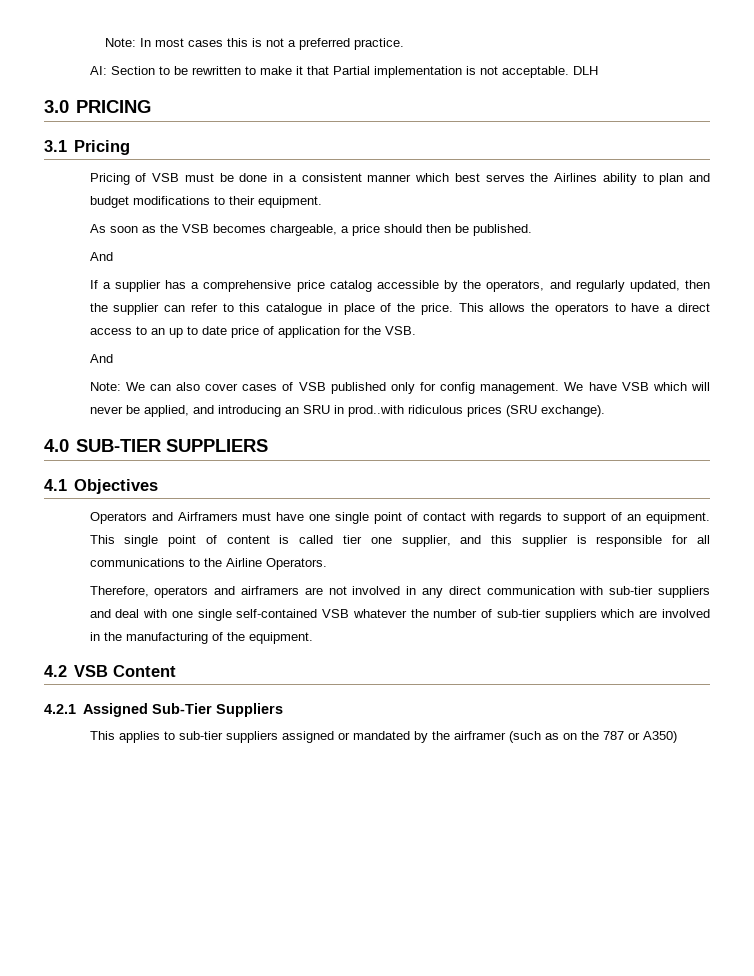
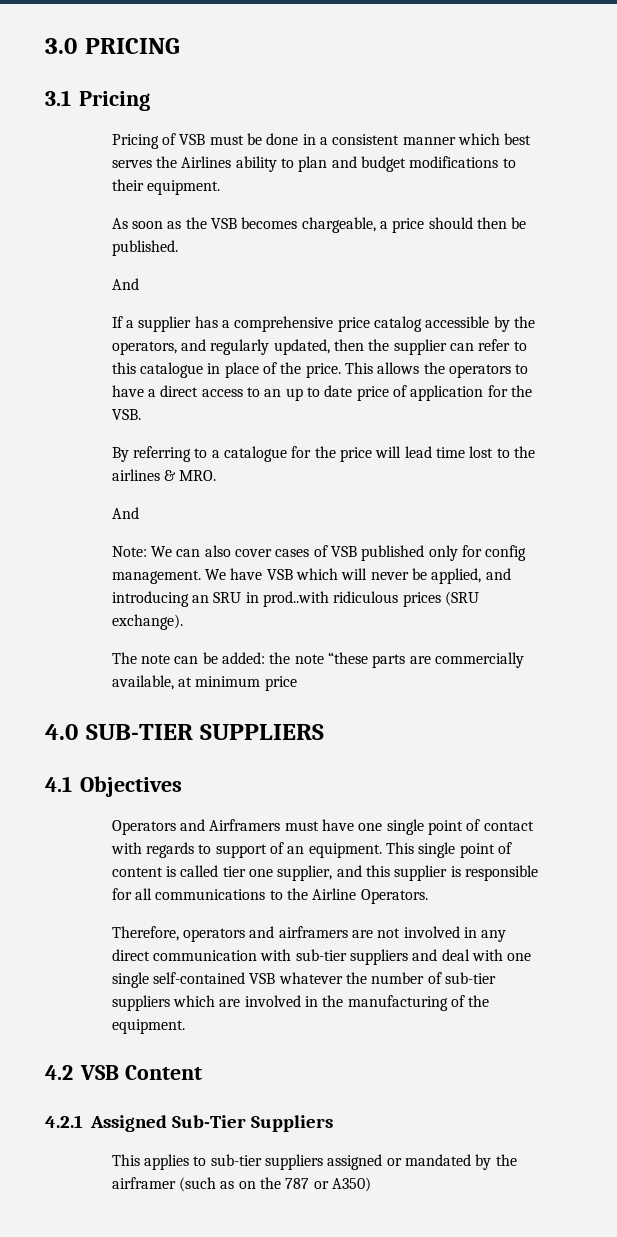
[104,38,404,50] [89,66,598,78] Note: In most cases this is not a preferred practice. // AI: Section to be rewritten to make it that Partial implementation is not acceptable. DLH // -> (45, 46) none
(416, 330) none -> [111,446,535,462] [111,469,217,481] // By referring to a catalogue for the price will lead time lost to the airlines & MRO.
(605, 411) none -> [111,652,524,668] [111,675,297,691] // The note can be added: the note “these parts are commercially available, at minimum price

